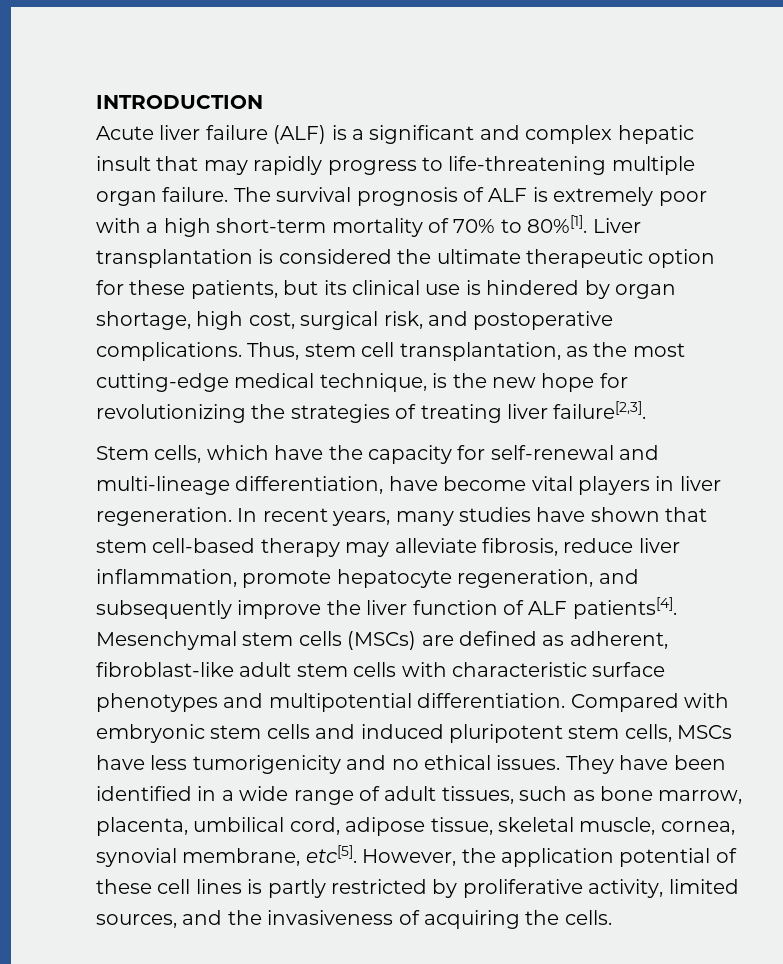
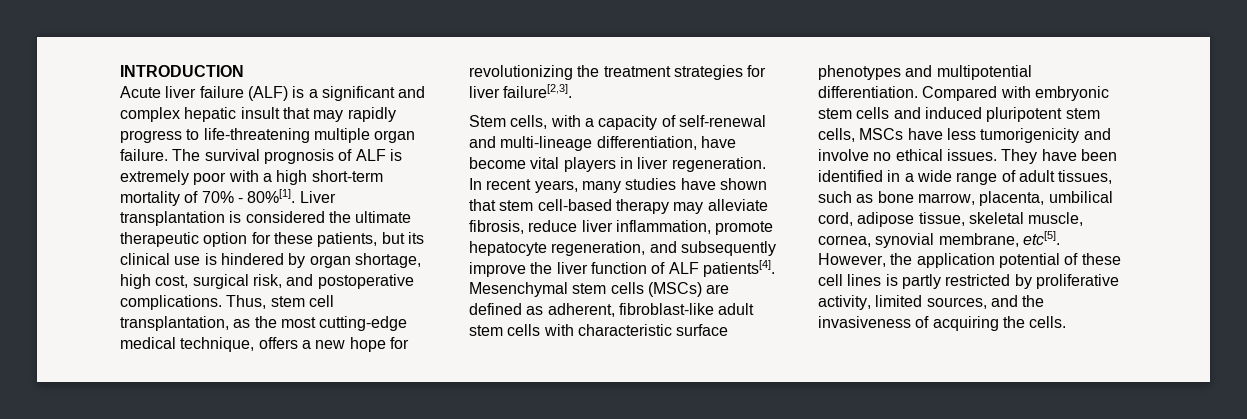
[500,219,522,233] to -> [237,198,243,203] -
[432,373,487,388] is the -> [258,337,311,349] offers a
[290,404,502,423] strategies of treating -> [603,65,767,80] treatment strategies for
[206,445,486,464] which have the capacity for -> [550,115,676,130] with a capacity of
(387, 762) none -> [818,149,869,161] involve

